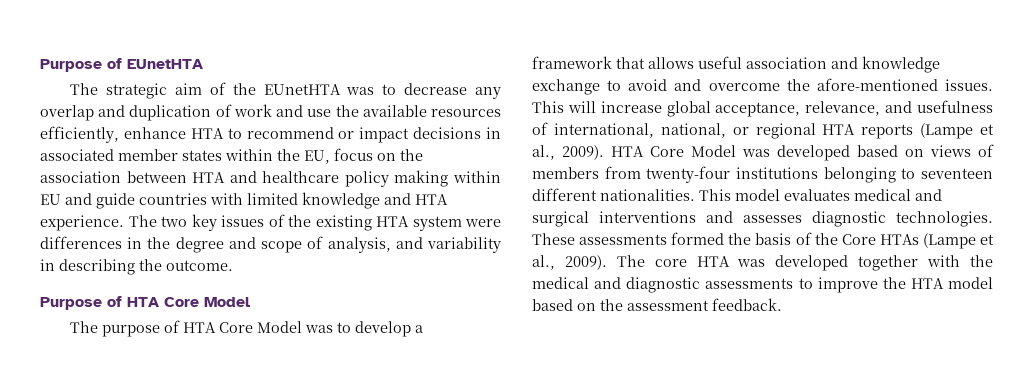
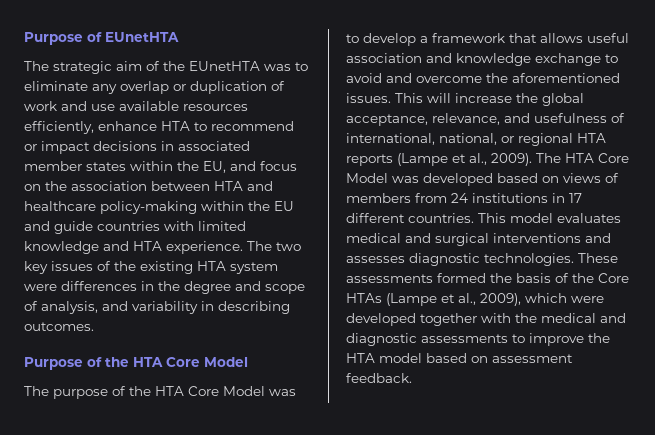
[404,83,468,95] decrease -> [24,81,88,91] eliminate
[98,105,126,117] and -> [173,84,186,91] or
[335,105,359,117] the -> (115, 107) none
(330, 157) none -> [230,161,256,171] and
[344,170,501,187] policy making within -> [100,201,270,214] policy-making within the
[139,259,233,271] [40,296,122,310] the outcome. // Purpose of -> [24,322,94,331] [24,357,129,370] outcomes. // Purpose of the
(181, 326) none -> [129,386,151,396] the
[816,78,938,91] afore-mentioned -> [512,73,620,83] aforementioned
(662, 107) none -> [516,93,538,103] the
(604, 152) none -> [536,153,561,163] The
[646,166,993,183] [532,188,695,201] twenty-four institutions belonging to seventeen different nationalities. -> [451,193,582,203] [346,213,474,223] 24 institutions in 17 different countries.
[564,255,766,270] 2009). The core HTA was -> [480,293,604,306] 2009), which were
[600,299,623,311] the -> (488, 359) none

